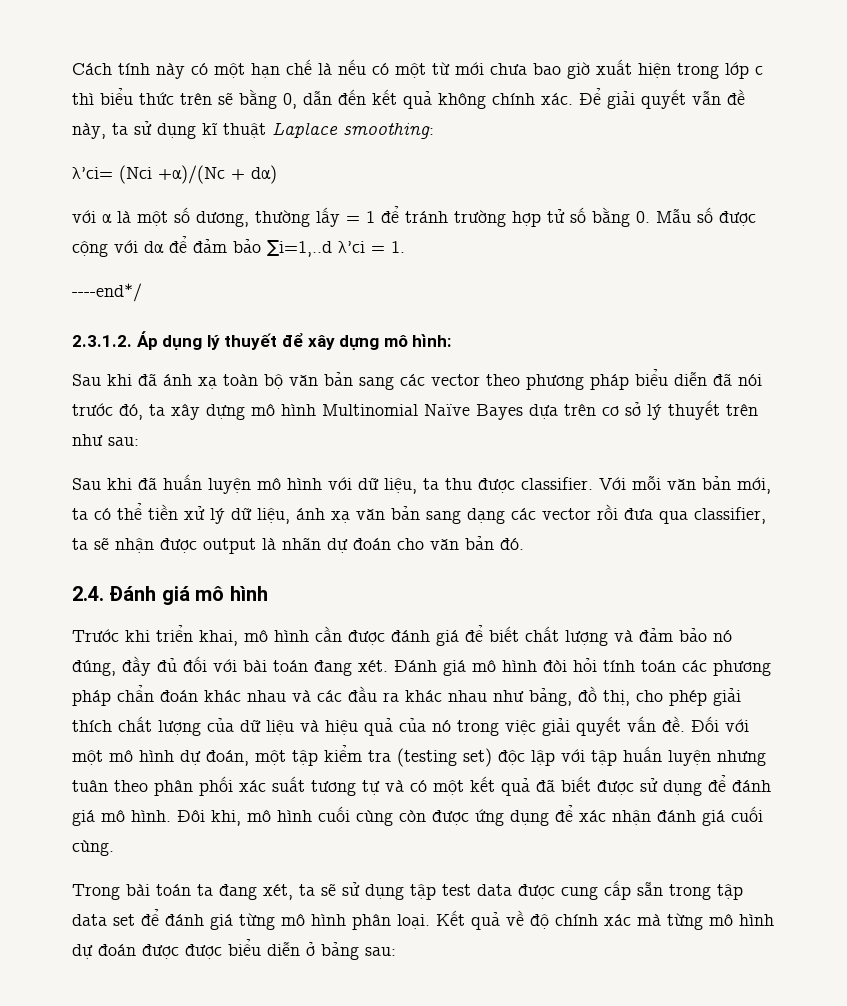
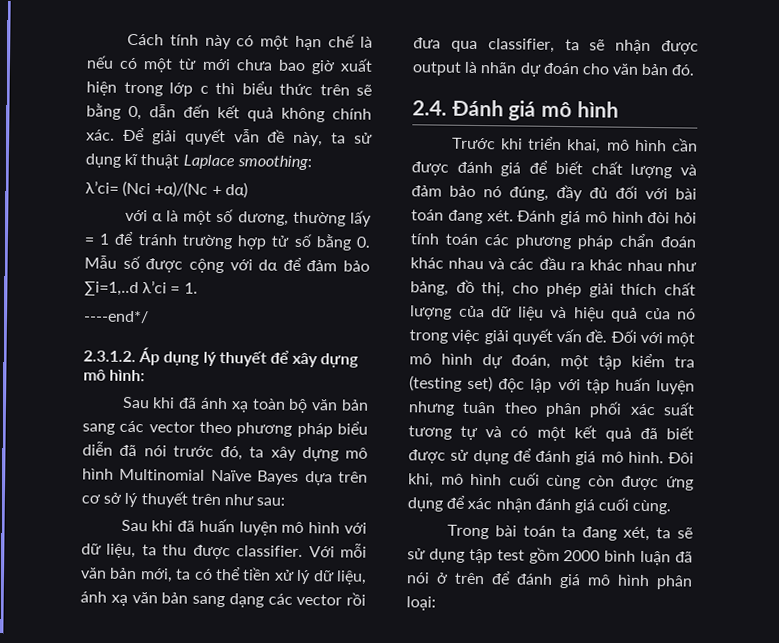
[477,880,743,900] [72,909,275,930] data được cung cấp sẵn trong tập data set để đánh giá từng -> [528,547,693,566] [406,571,581,589] gồm 2000 bình luận đã nói ở trên để đánh giá
[397,910,774,930] [72,939,396,960] loại. Kết quả về độ chính xác mà từng mô hình dự đoán được được biểu diễn ở bảng sau: -> [406,596,436,611] loại:

